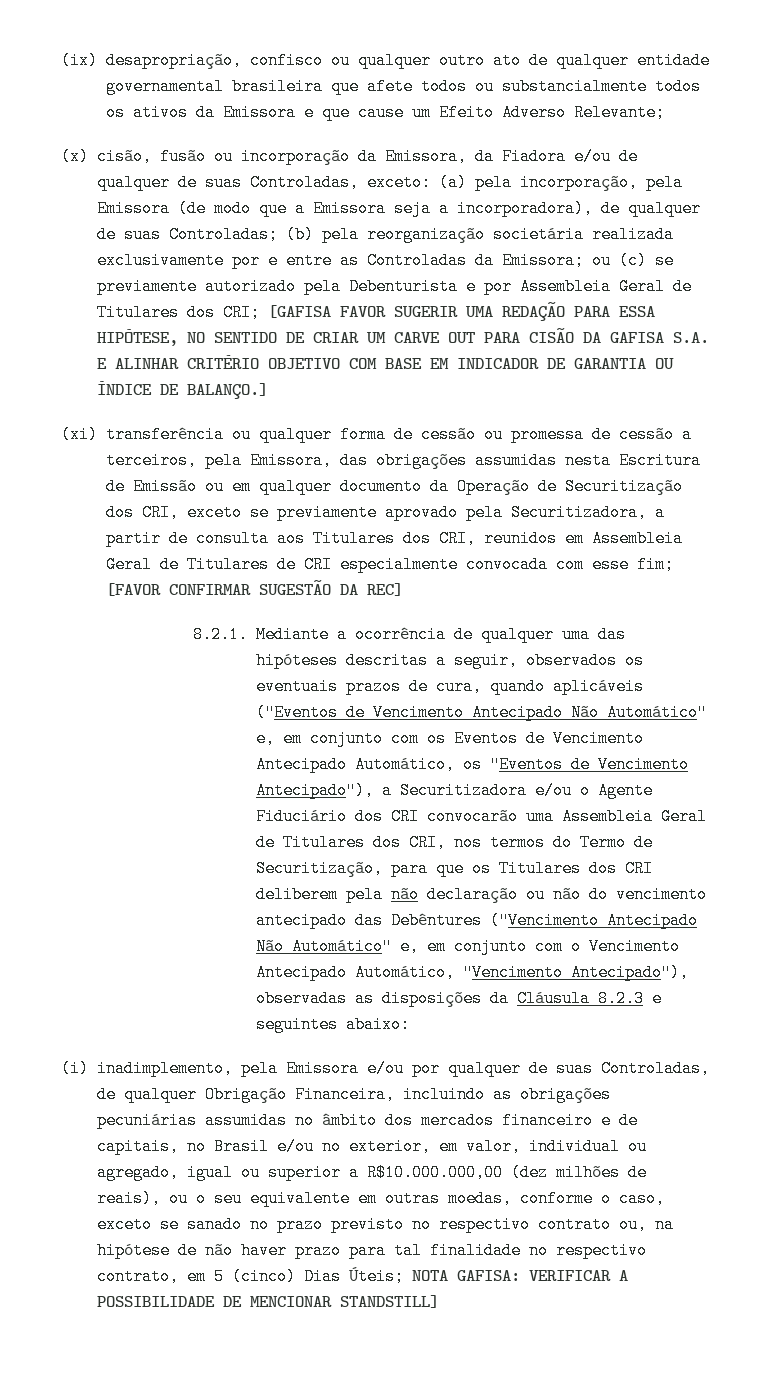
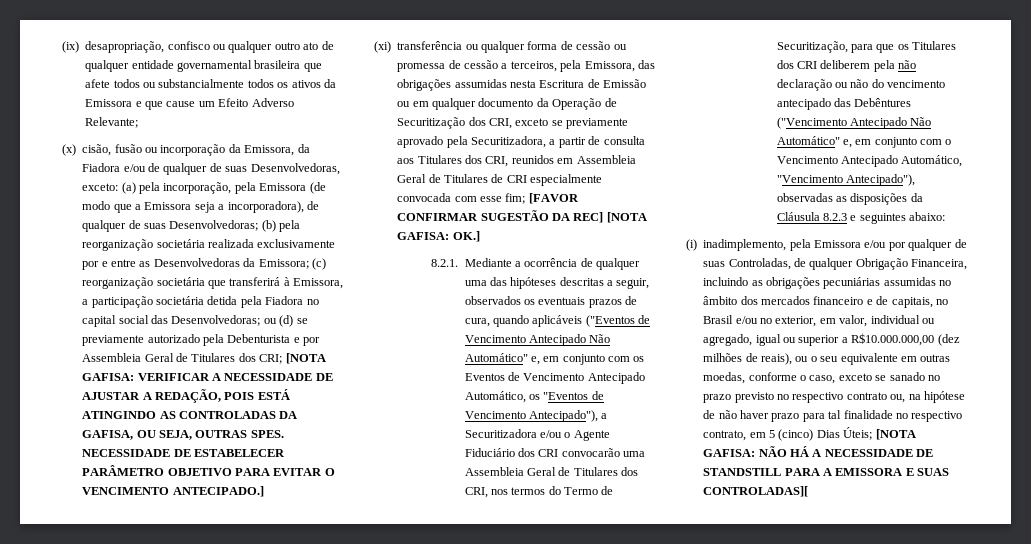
[250,174,359,191] Controladas, -> [250,163,340,175] Desenvolvedoras,
[169,226,278,243] Controladas; -> [169,220,259,231] Desenvolvedoras;
[367,252,467,269] Controladas -> [153,258,240,267] Desenvolvedoras
[592,252,647,269] ou (c) -> [311,258,326,270] [82,277,344,289] [82,296,319,308] [82,315,294,327] (c) reorganização societária que transferirá à Emissora, a participação societária detida pela Fiadora no capital social das Desenvolvedoras; ou (d)
[268,302,655,321] [97,328,709,346] [97,355,674,369] [97,381,268,399] [GAFISA FAVOR SUGERIR UMA REDAÇÃO PARA ESSA HIPÓTESE, NO SENTIDO DE CRIAR UM CARVE OUT PARA CISÃO DA GAFISA S.A. E ALINHAR CRITÉRIO OBJETIVO COM BASE EM INDICADOR DE GARANTIA OU ÍNDICE DE BALANÇO.] -> [285,353,326,364] [82,373,333,381] [82,389,290,403] [82,411,298,419] [82,430,284,440] [82,449,285,457] [82,465,335,476] [82,486,264,497] [NOTA GAFISA: VERIFICAR A NECESSIDADE DE AJUSTAR A REDAÇÃO, POIS ESTÁ ATINGINDO AS CONTROLADAS DA GAFISA, OU SEJA, OUTRAS SPES. NECESSIDADE DE ESTABELECER PARÂMETRO OBJETIVO PARA EVITAR O VENCIMENTO ANTECIPADO.]
(403, 589) none -> [606,212,647,223] [397,231,480,242] [NOTA GAFISA: OK.]
[412,1270,628,1281] [97,1295,439,1308] NOTA GAFISA: VERIFICAR A POSSIBILIDADE DE MENCIONAR STANDSTILL] -> [875,429,916,440] [703,446,934,457] [703,468,950,476] [703,486,809,497] [NOTA GAFISA: NÃO HÁ A NECESSIDADE DE STANDSTILL PARA A EMISSORA E SUAS CONTROLADAS][

